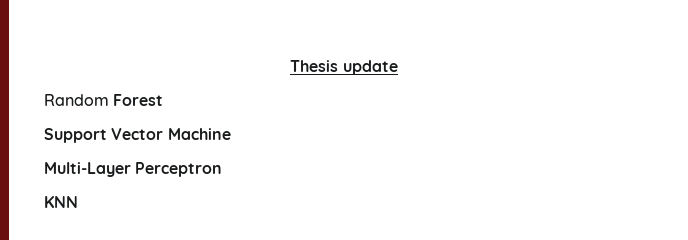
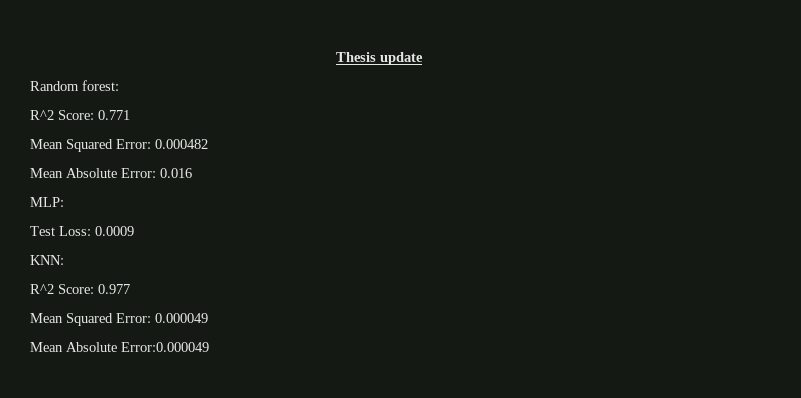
[113,94,164,106] [44,128,231,143] [44,162,223,177] [44,196,78,208] Forest // Support Vector Machine // Multi-Layer Perceptron // KNN -> [82,80,119,91] [30,110,130,120] [30,139,208,152] [30,168,192,178] [30,197,64,207] [30,226,134,236] [30,255,64,265] [30,284,130,294] [30,313,208,326] [30,342,209,352] forest: // R^2 Score: 0.771 // Mean Squared Error: 0.000482 // Mean Absolute Error: 0.016 // MLP: // Test Loss: 0.0009 // KNN: // R^2 Score: 0.977 // Mean Squared Error: 0.000049 // Mean Absolute Error:0.000049

